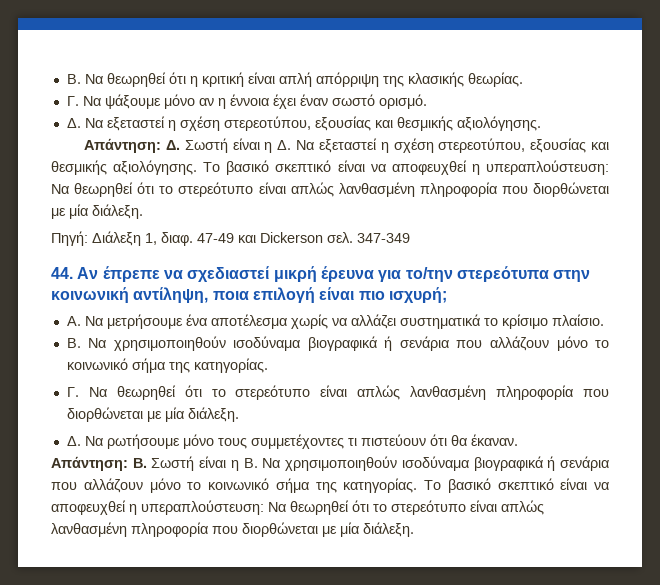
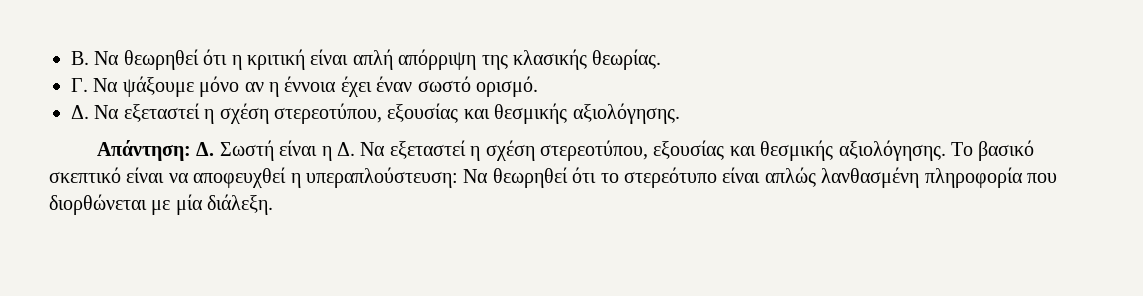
[51,231,410,246] [51,266,591,282] [51,287,447,303] [66,314,604,329] [66,336,609,351] [66,358,268,373] [66,385,609,400] [66,407,239,422] [66,434,518,449] [51,456,609,471] [51,478,609,493] [51,500,544,515] [51,522,414,537] // Πηγή: Διάλεξη 1, διαφ. 47-49 και Dickerson σελ. 347-349 // 44. Αν έπρεπε να σχεδιαστεί μικρή έρευνα για το/την στερεότυπα στην κοινωνική αντίληψη, ποια επιλογή είναι πιο ισχυρή; // Α. Να μετρήσουμε ένα αποτέλεσμα χωρίς να αλλάζει συστηματικά το κρίσιμο πλαίσιο. // Β. Να χρησιμοποιηθούν ισοδύναμα βιογραφικά ή σενάρια που αλλάζουν μόνο το κοινωνικό σήμα της κατηγορίας. // Γ. Να θεωρηθεί ότι το στερεότυπο είναι απλώς λανθασμένη πληροφορία που διορθώνεται με μία διάλεξη. // Δ. Να ρωτήσουμε μόνο τους συμμετέχοντες τι πιστεύουν ότι θα έκαναν. // Απάντηση: Β. Σωστή είναι η Β. Να χρησιμοποιηθούν ισοδύναμα βιογραφικά ή σενάρια που αλλάζουν μόνο το κοινωνικό σήμα της κατηγορίας. Το βασικό σκεπτικό είναι να αποφευχθεί η υπεραπλούστευση: Να θεωρηθεί ότι το στερεότυπο είναι απλώς λανθασμένη πληροφορία που διορθώνεται με μία διάλεξη. -> (274, 204) none

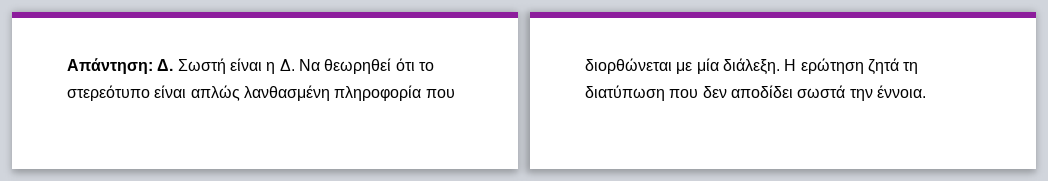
[71,49,662,70] [71,76,538,97] [71,103,680,124] Β. Να θεωρηθεί ότι η κριτική είναι απλή απόρριψη της κλασικής θεωρίας. // Γ. Να ψάξουμε μόνο αν η έννοια έχει έναν σωστό ορισμό. // Δ. Να εξεταστεί η σχέση στερεοτύπου, εξουσίας και θεσμικής αξιολόγησης. // -> (67, 66) none
[389,140,1035,161] [49,167,489,188] εξεταστεί η σχέση στερεοτύπου, εξουσίας και θεσμικής αξιολόγησης. Το βασικό σκεπτικό είναι να αποφευχθεί η υπεραπλούστευση: Να -> (320, 65) none
(274, 204) none -> [784,58,919,75] [585,85,926,101] Η ερώτηση ζητά τη διατύπωση που δεν αποδίδει σωστά την έννοια.

